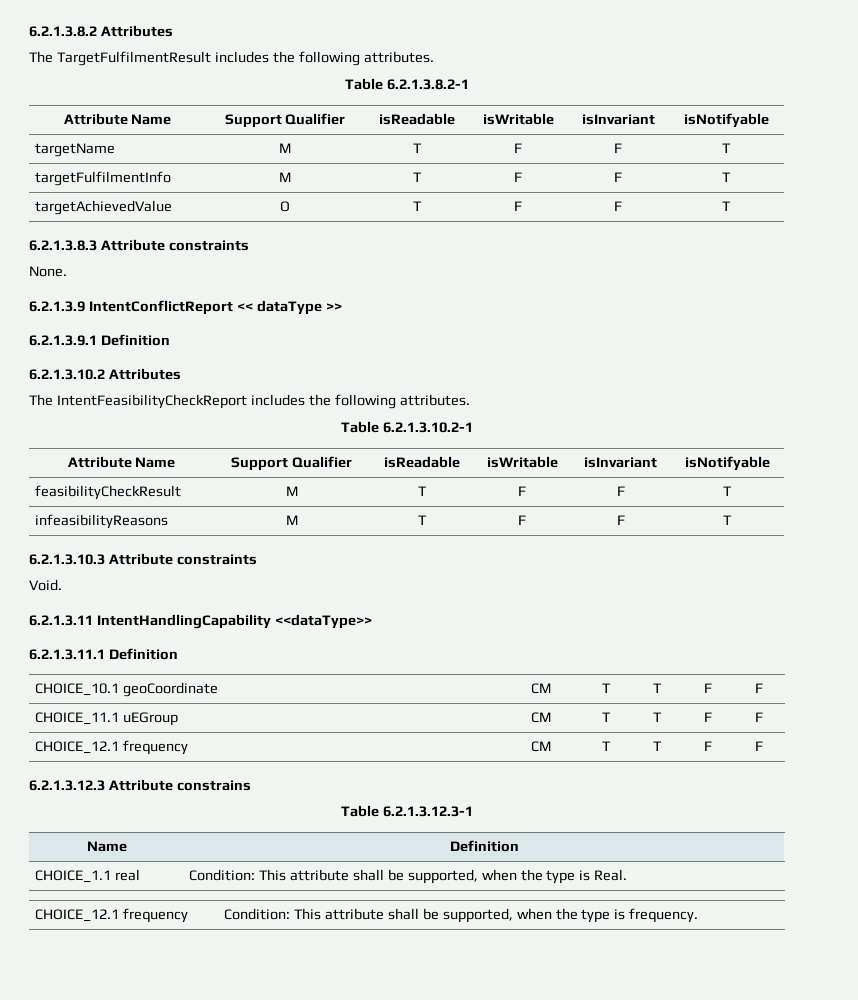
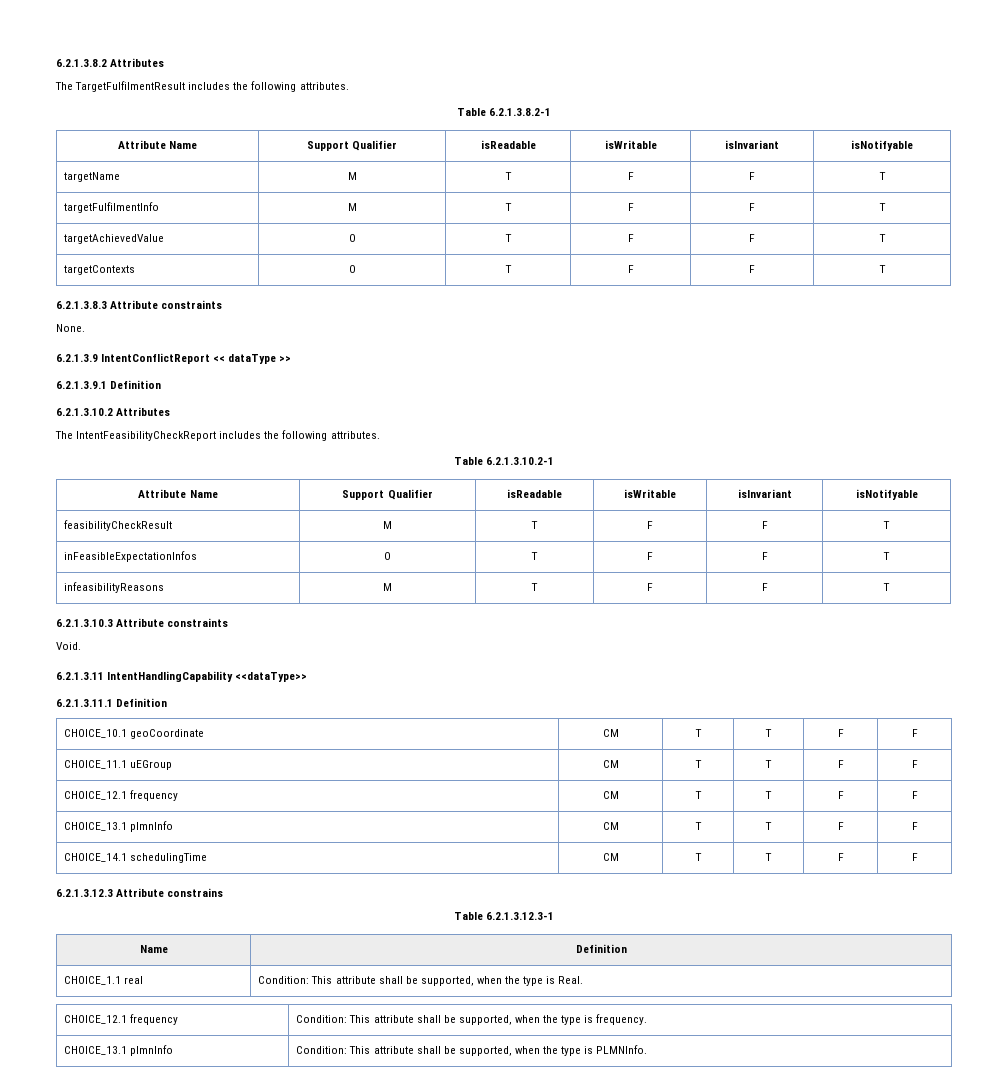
(731, 206) none -> [64,265,136,275] [348,265,356,273] [504,265,512,273] [627,265,634,273] [749,265,755,273] [878,265,886,273] // targetContexts | O | T | F | F | T
(732, 491) none -> [64,551,198,562] [383,552,391,560] [531,552,538,560] [647,552,653,560] [761,552,768,560] [883,552,890,560] // inFeasibleExpectationInfos | O | T | F | F | T
(763, 746) none -> [64,821,174,832] [602,822,619,830] [694,822,702,830] [765,822,772,830] [837,822,844,830] [911,822,918,830] [64,853,208,863] [602,853,619,861] [694,853,702,861] [765,853,772,861] [837,853,844,861] [911,853,918,861] // CHOICE_13.1 plmnInfo | CM | T | T | F | F // CHOICE_14.1 schedulingTime | CM | T | T | F | F
(699, 915) none -> [64,1045,174,1056] [296,1045,648,1056] // CHOICE_13.1 plmnInfo | Condition: This attribute shall be supported, when the type is PLMNInfo.

